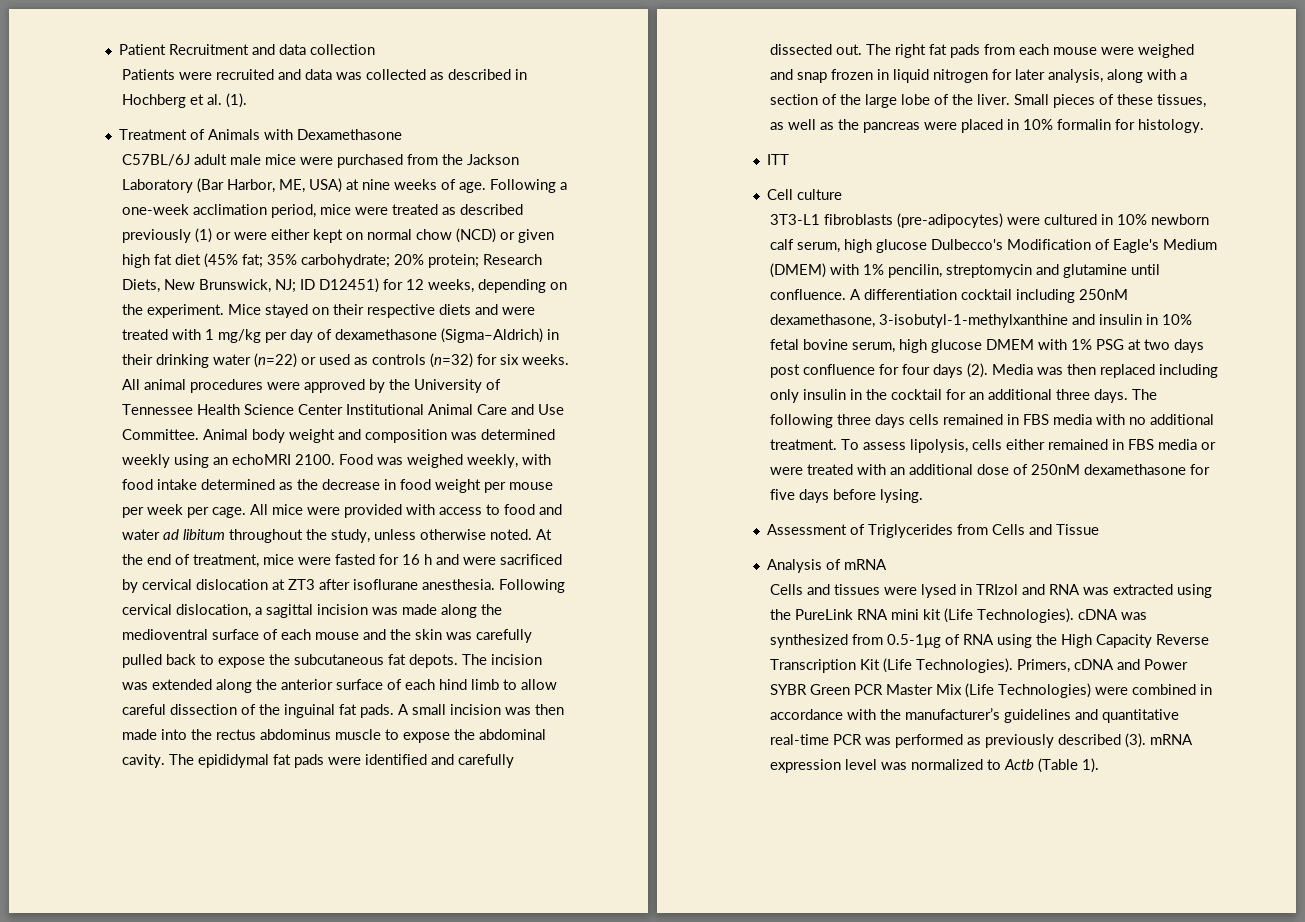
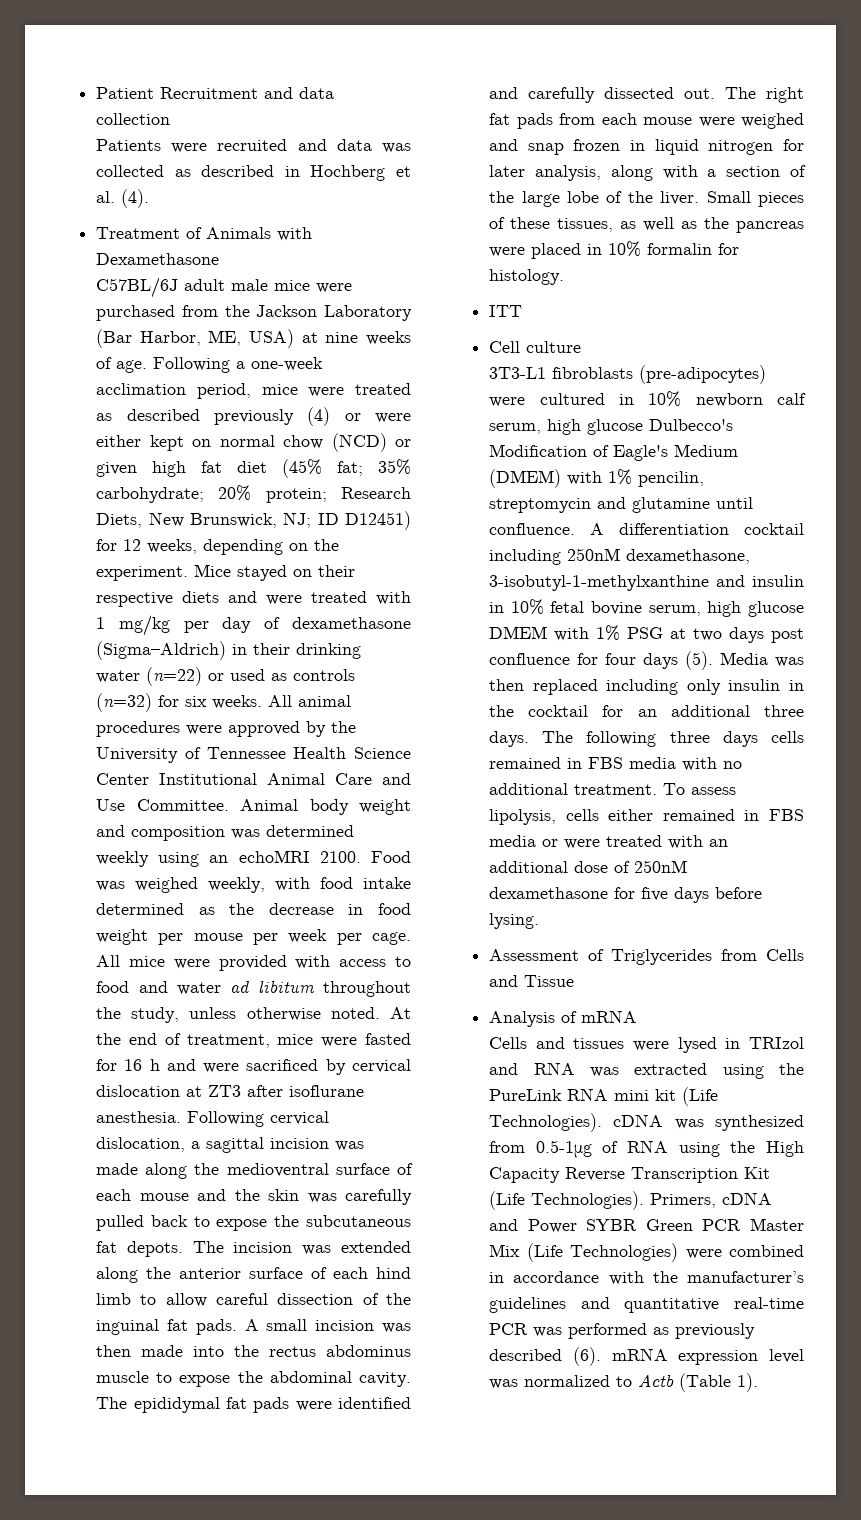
[226,93,248,108] (1). -> [121,189,150,208] (4).
[195,228,213,243] (1) -> [307,407,331,426] (4)
[967,363,989,378] (2). -> [685,651,714,670] (5).
[1125,733,1147,748] (3). -> [572,1347,601,1366] (6).

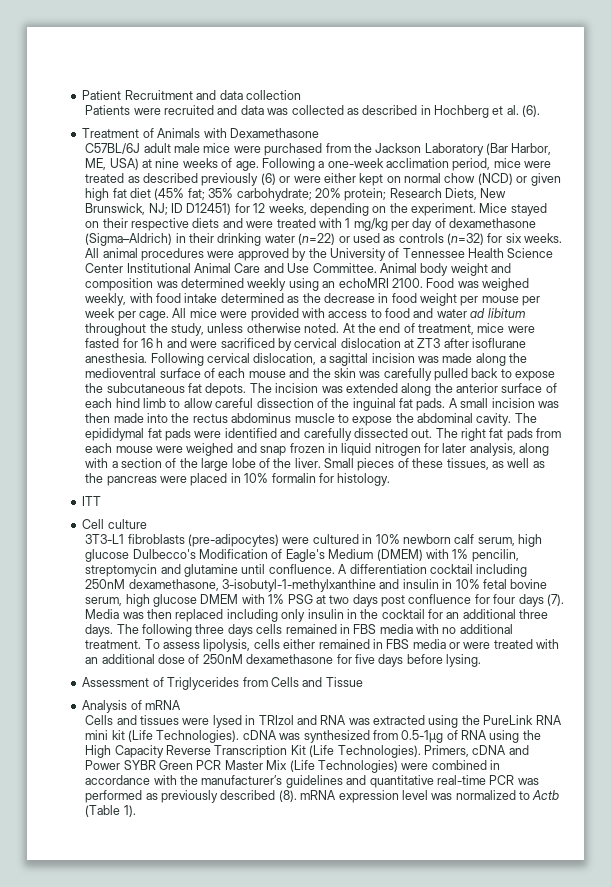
[121,189,150,208] (4). -> [522,105,541,117] (6).
[307,407,331,426] (4) -> [260,173,276,185] (6)
[685,651,714,670] (5). -> [546,594,564,606] (7).
[572,1347,601,1366] (6). -> [278,790,297,802] (8).

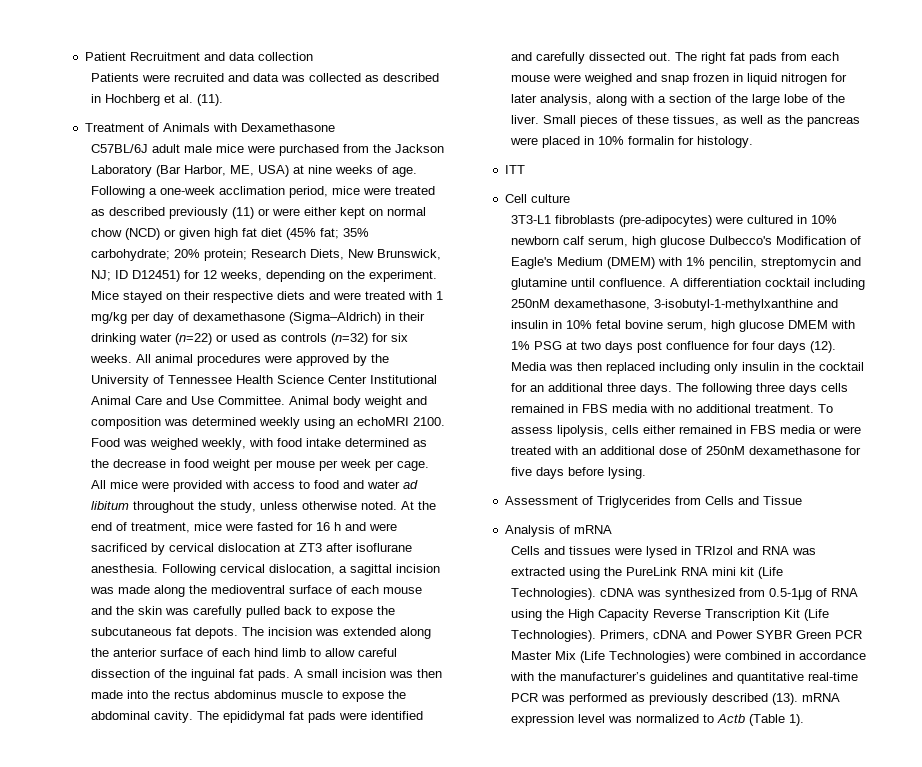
[522,105,541,117] (6). -> [197,94,224,106] (11).
[260,173,276,185] (6) -> [232,207,255,219] (11)
[546,594,564,606] (7). -> [810,341,837,353] (12).
[278,790,297,802] (8). -> [772,693,799,705] (13).

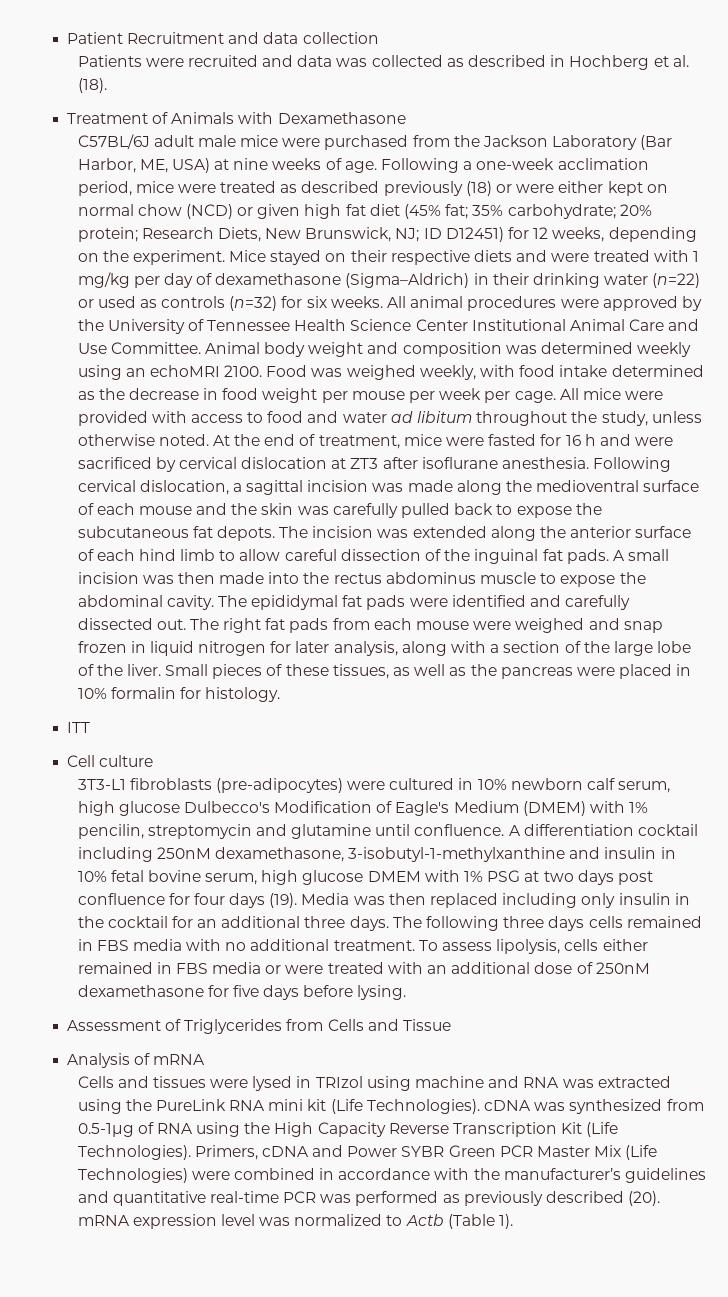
[197,94,224,106] (11). -> [77,78,107,93] (18).
[232,207,255,219] (11) -> [465,181,492,196] (18)
[810,341,837,353] (12). -> [269,893,298,908] (19).
(734, 550) none -> [366,1076,484,1091] using machine
[772,693,799,705] (13). -> [628,1191,661,1206] (20).

